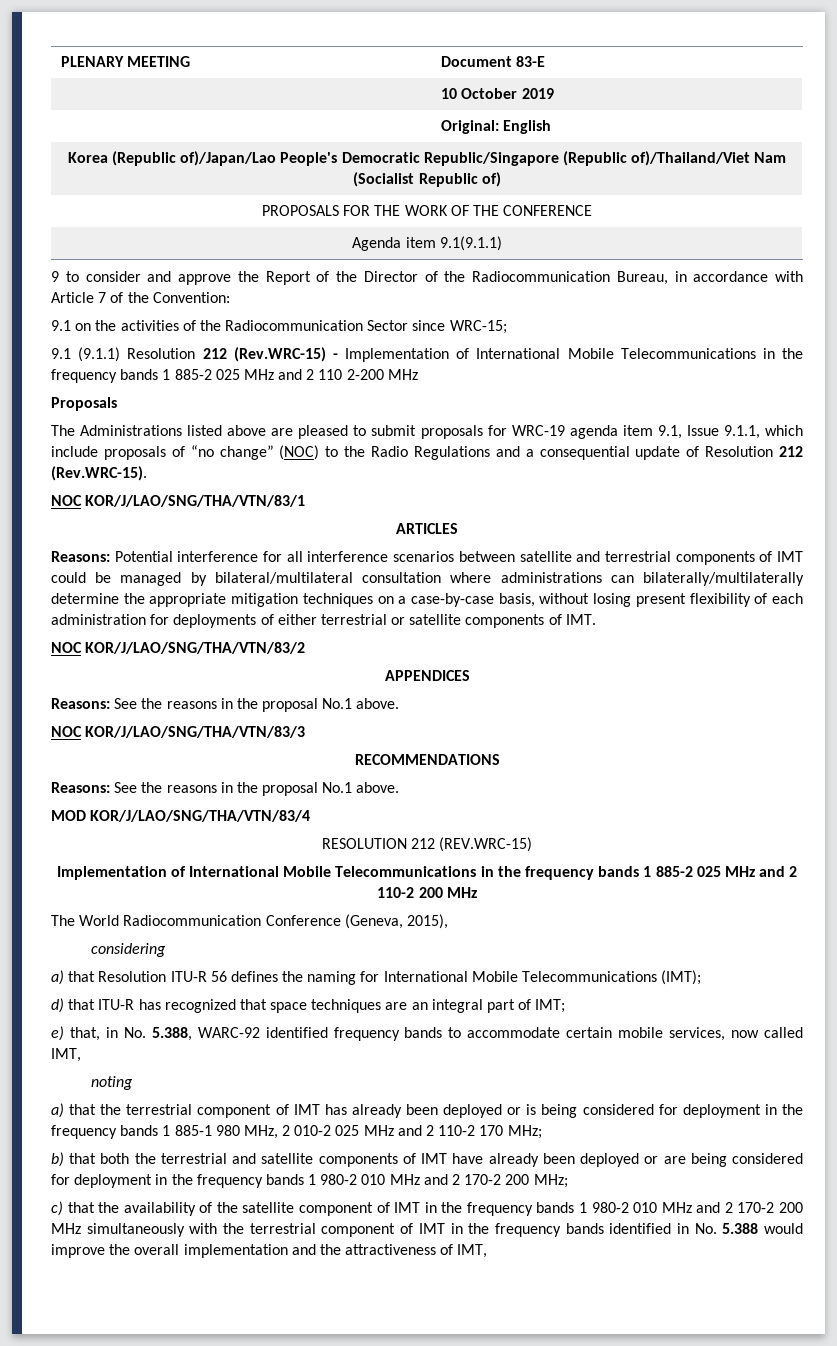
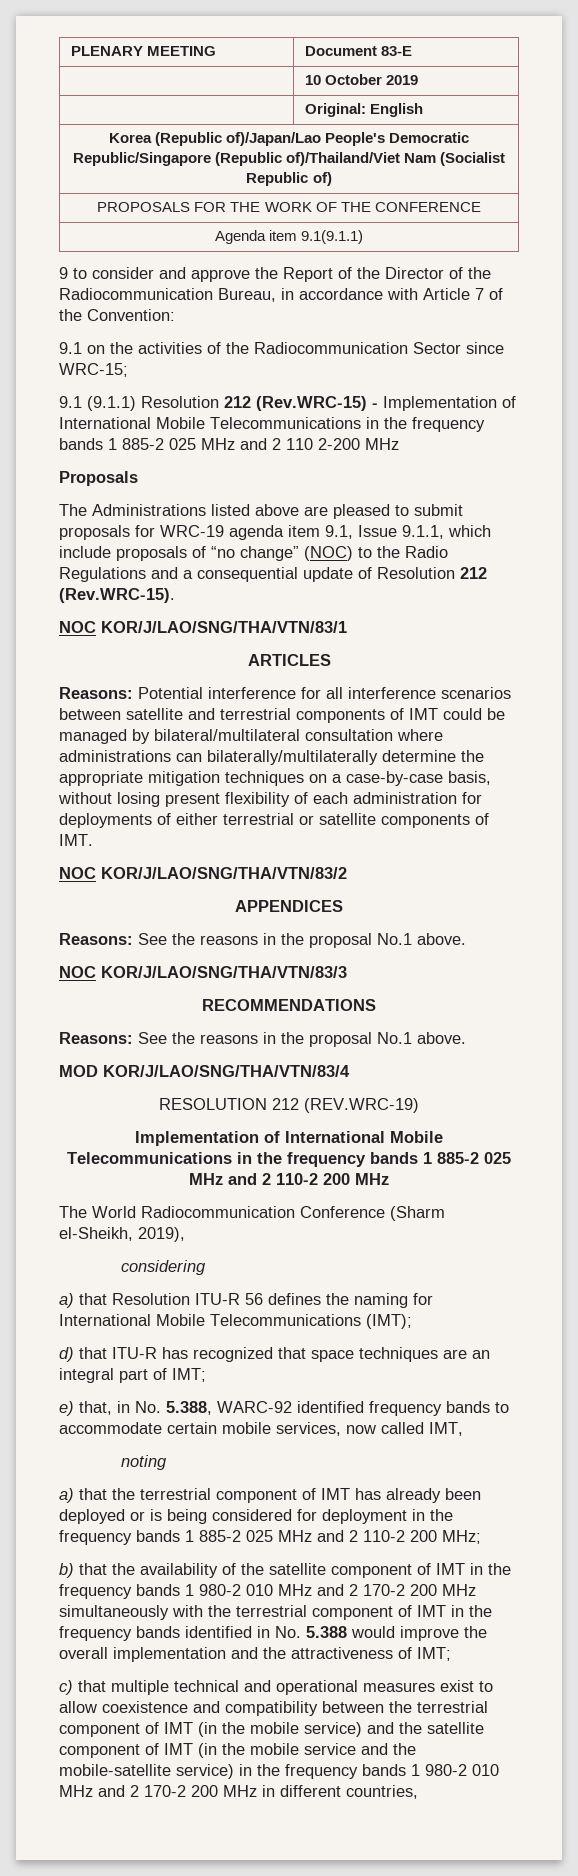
[439,837,533,852] (REV.WRC-15) -> [304,1098,419,1113] (REV.WRC-19)
[344,914,448,929] (Geneva, 2015), -> [390,1206,445,1221] [59,1227,185,1242] (Sharm el-Sheikh, 2019),
[174,1125,504,1139] 885-1 980 MHz, 2 010-2 025 MHz and 2 110-2 170 -> [199,1530,437,1542] 885-2 025 MHz and 2 110-2 200
[100,1153,804,1167] [51,1174,568,1188] [51,1201,95,1216] both the terrestrial and satellite components of IMT have already been deployed or are being considered for deployment in the frequency bands 1 980-2 010 MHz and 2 170-2 200 MHz; // c) that -> (107, 1569) none
[457,1244,488,1258] IMT, -> [417,1647,451,1661] [59,1680,493,1695] [59,1701,488,1716] [59,1722,484,1737] [59,1743,416,1758] [59,1764,499,1779] [59,1785,418,1799] IMT; // c) that multiple technical and operational measures exist to allow coexistence and compatibility between the terrestrial component of IMT (in the mobile service) and the satellite component of IMT (in the mobile service and the mobile-satellite service) in the frequency bands 1 980-2 010 MHz and 2 170-2 200 MHz in different countries,

